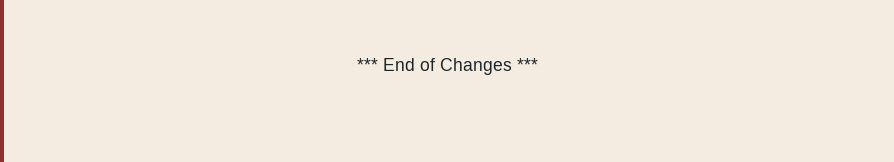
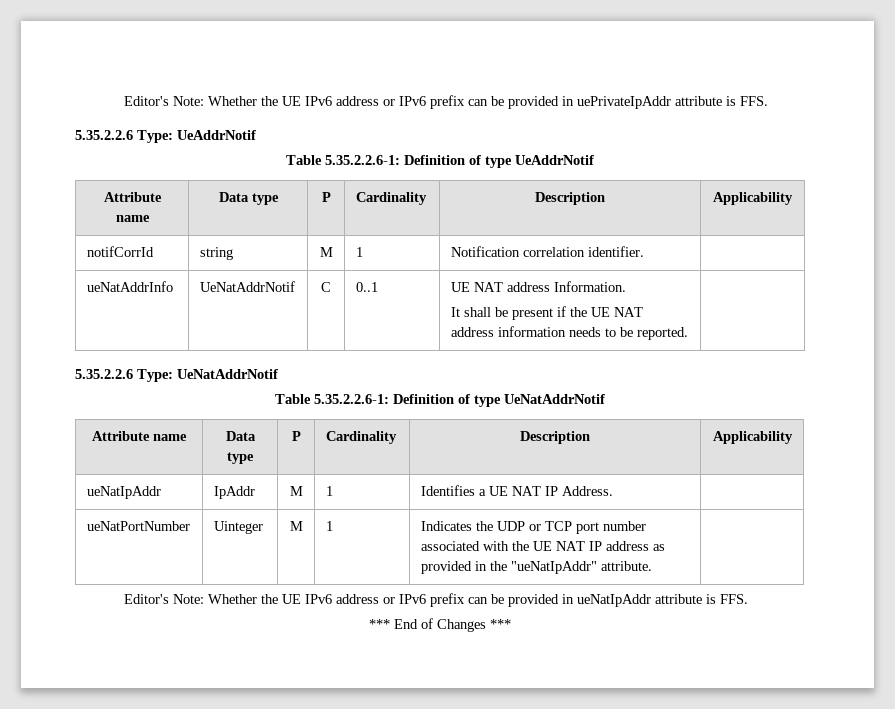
(357, 64) none -> [124,95,769,109] [75,130,256,143] [286,155,594,168] [103,192,162,202] [115,215,150,222] [218,192,279,205] [321,192,331,202] [355,192,427,205] [535,192,605,205] [713,192,793,205] [86,246,154,257] [199,247,233,260] [319,247,333,257] [355,247,363,257] [450,246,644,257] [86,281,173,292] [199,281,295,292] [321,282,331,292] [355,282,378,292] [450,281,626,292] [450,306,643,320] [450,326,688,340] [75,369,278,382] [275,394,605,407] [92,431,187,441] [225,431,256,441] [227,452,254,464] [291,431,301,441] [325,431,397,444] [520,431,590,444] [712,431,793,444] [86,486,161,499] [213,486,255,499] [289,486,303,496] [325,486,333,496] [420,485,613,496] [86,521,190,531] [213,521,263,534] [289,521,303,531] [325,521,333,531] [420,521,646,534] [420,541,665,551] [420,561,652,574] [124,593,749,607] Editor's Note: Whether the UE IPv6 address or IPv6 prefix can be provided in uePrivateIpAddr attribute is FFS. // 5.35.2.2.6 Type: UeAddrNotif // Table 5.35.2.2.6-1: Definition of type UeAddrNotif // Attribute name | Data type | P | Cardinality | Description | Applicability // notifCorrId | string | M | 1 | Notification correlation identifier. | // ueNatAddrInfo | UeNatAddrNotif | C | 0..1 | UE NAT address Information. // It shall be present if the UE NAT address information needs to be reported. | // 5.35.2.2.6 Type: UeNatAddrNotif // Table 5.35.2.2.6-1: Definition of type UeNatAddrNotif // Attribute name | Data type | P | Cardinality | Description | Applicability // ueNatIpAddr | IpAddr | M | 1 | Identifies a UE NAT IP Address. | // ueNatPortNumber | Uinteger | M | 1 | Indicates the UDP or TCP port number associated with the UE NAT IP address as provided in the "ueNatIpAddr" attribute. | // Editor's Note: Whether the UE IPv6 address or IPv6 prefix can be provided in ueNatIpAddr attribute is FFS. //

